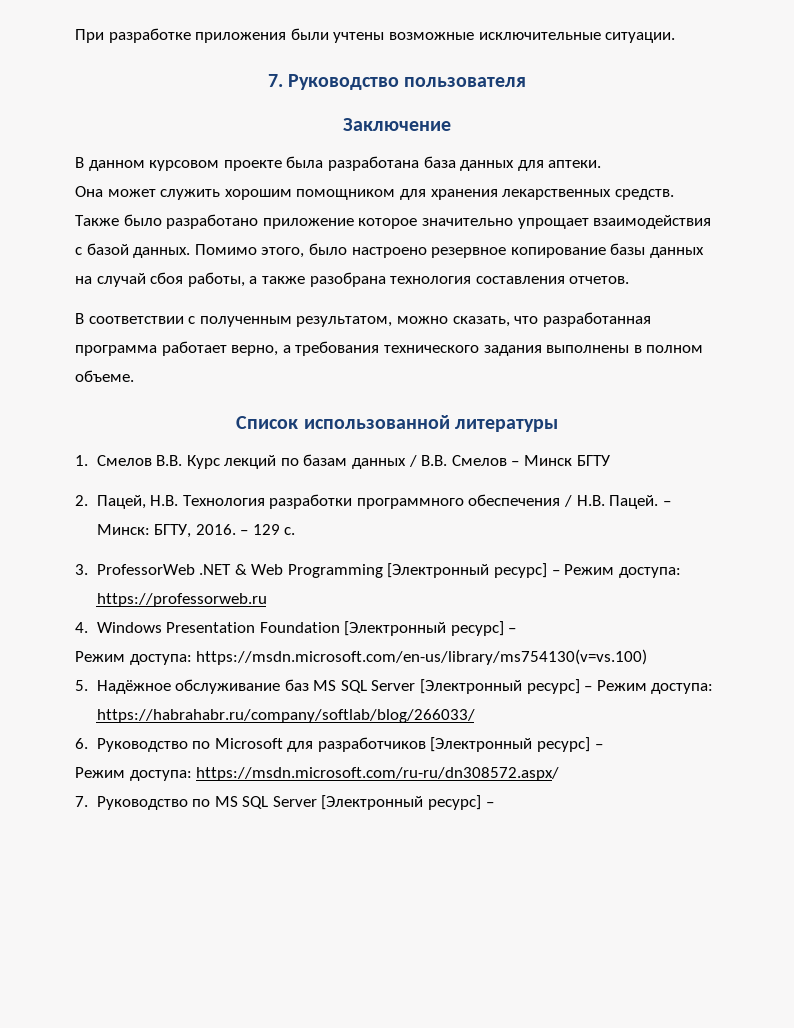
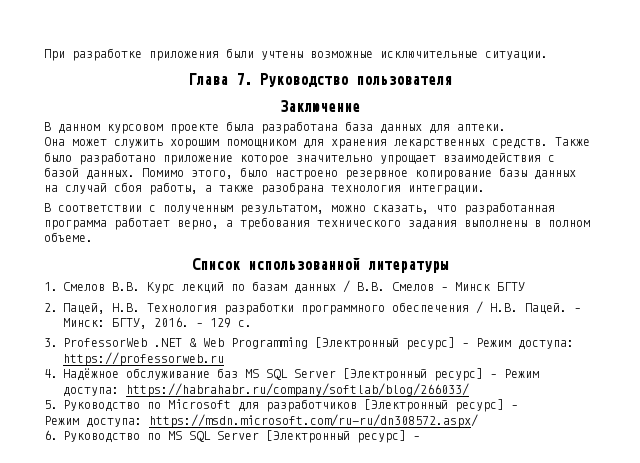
(676, 37) none -> [188,73,228,85] Глава
[475,276,630,284] составления отчетов. -> [408,185,485,195] интеграции.
[96,621,517,636] [75,649,648,665] [75,680,88,691] Windows Presentation Foundation [Электронный ресурс] – // Режим доступа: https://msdn.microsoft.com/en-us/library/ms754130(v=vs.100) // 5. -> (58, 373) none
[75,738,88,749] 6. -> [44,400,58,409] 5.
[75,796,88,807] 7. -> [44,430,58,440] 6.

